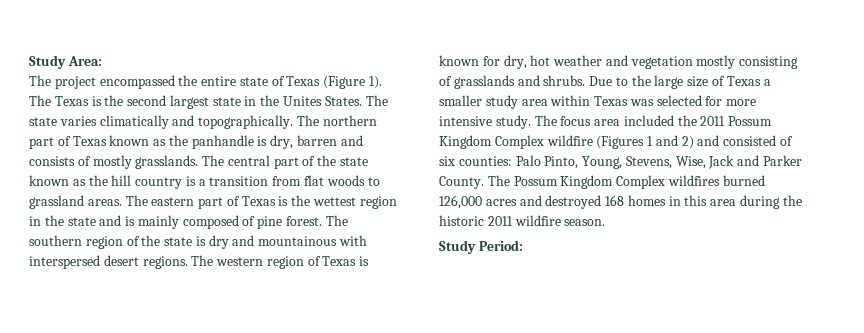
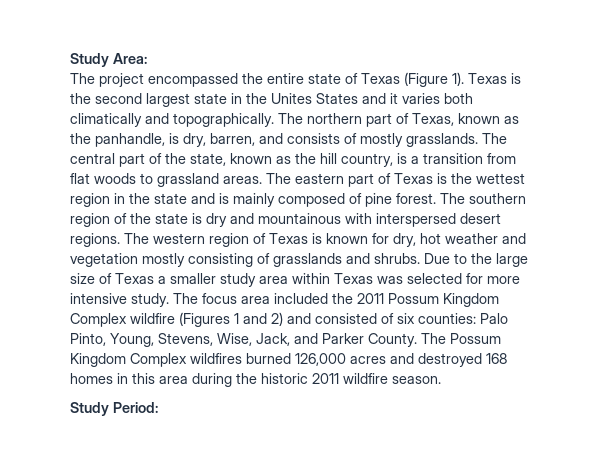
[29,95,51,106] The -> (464, 79) none
[324,95,388,106] [29,116,97,126] States. The state varies -> [316,93,473,104] States and it varies both
[72,135,254,149] Texas known as the panhandle -> [412,113,519,126] [70,133,165,147] Texas, known as the panhandle,
[297,135,338,146] barren -> [210,133,255,146] barren,
[340,157,369,166] state -> [190,153,226,166] state,
[135,177,183,189] country -> [341,153,393,167] country,
[708,155,735,169] Jack -> [256,333,290,346] Jack,

